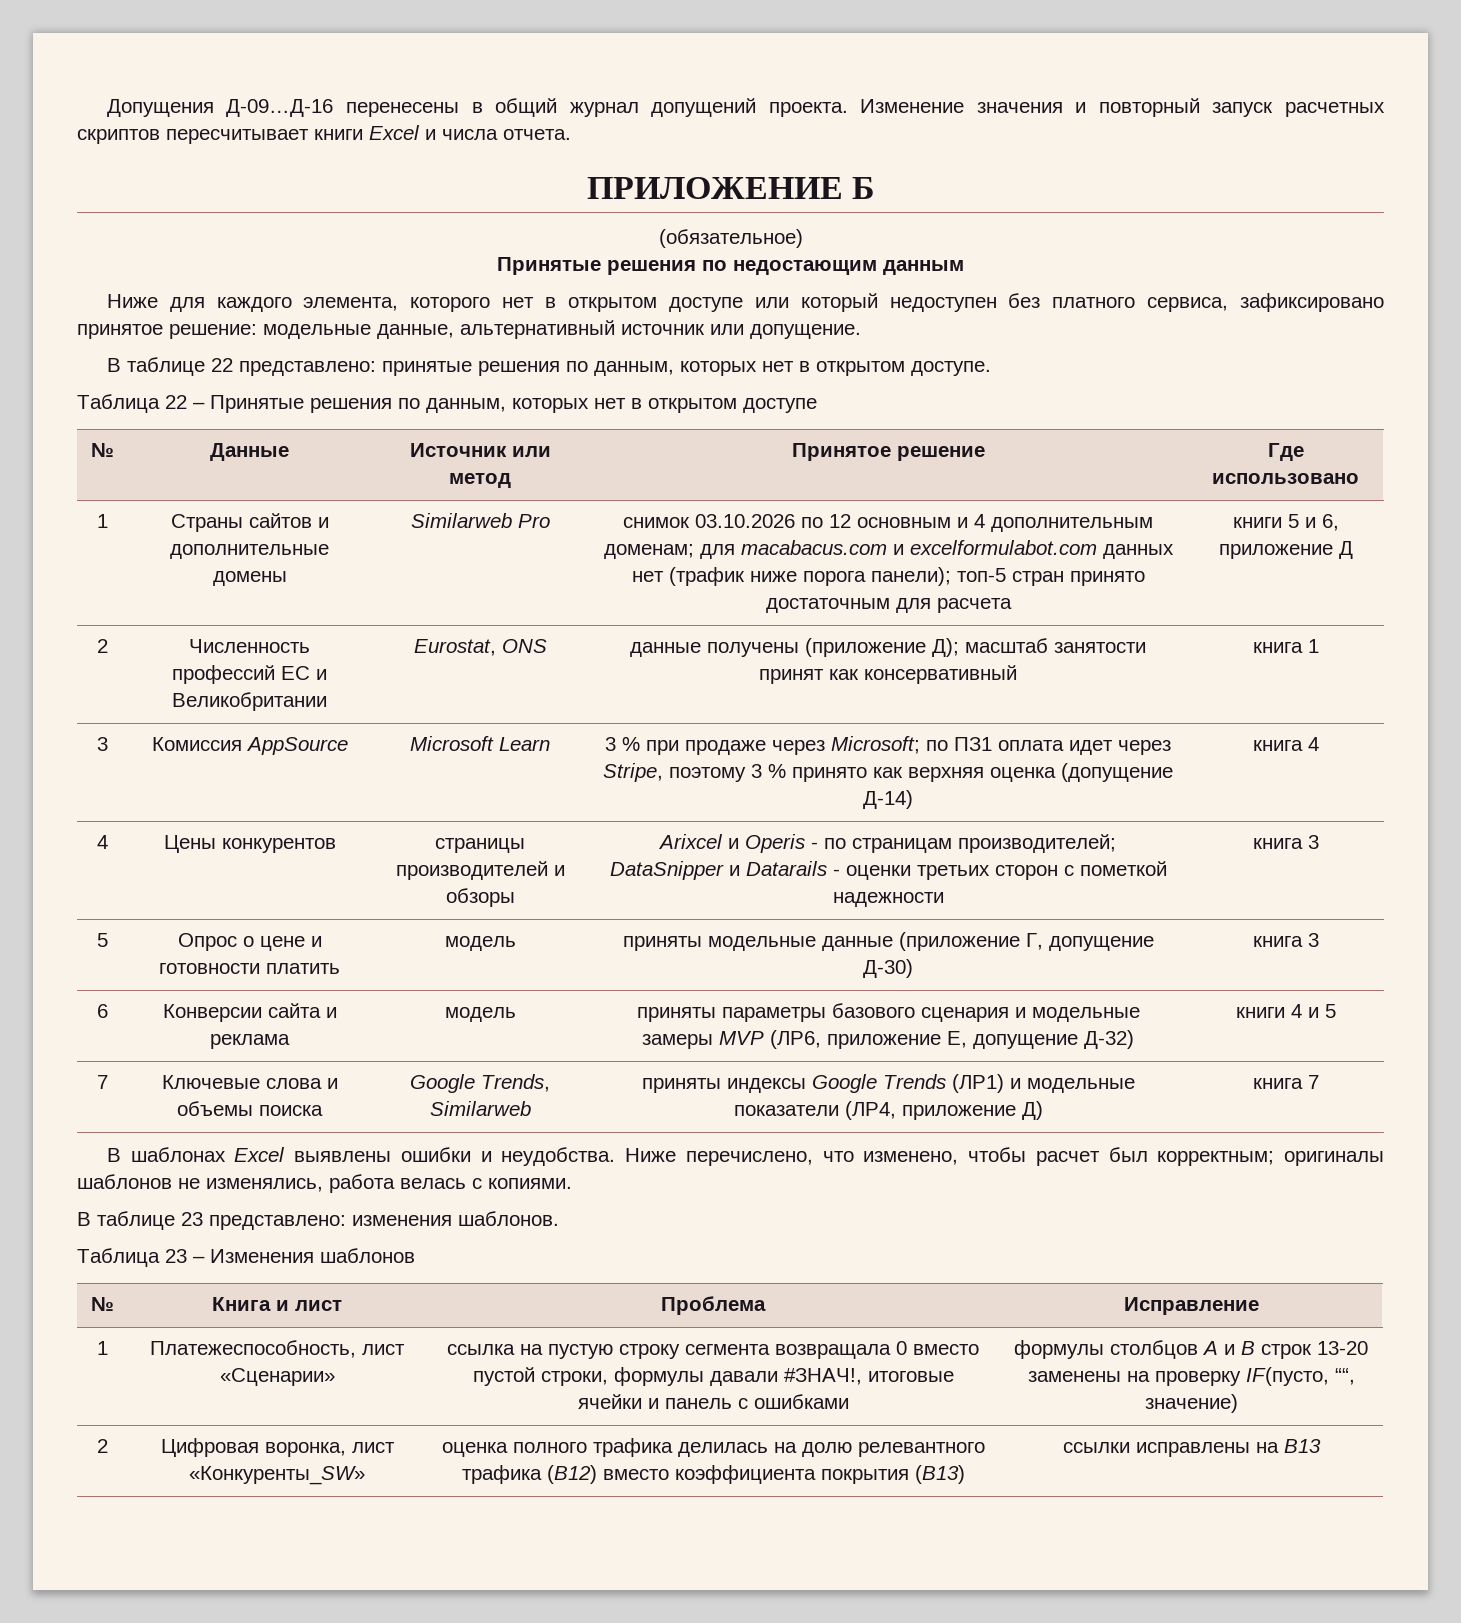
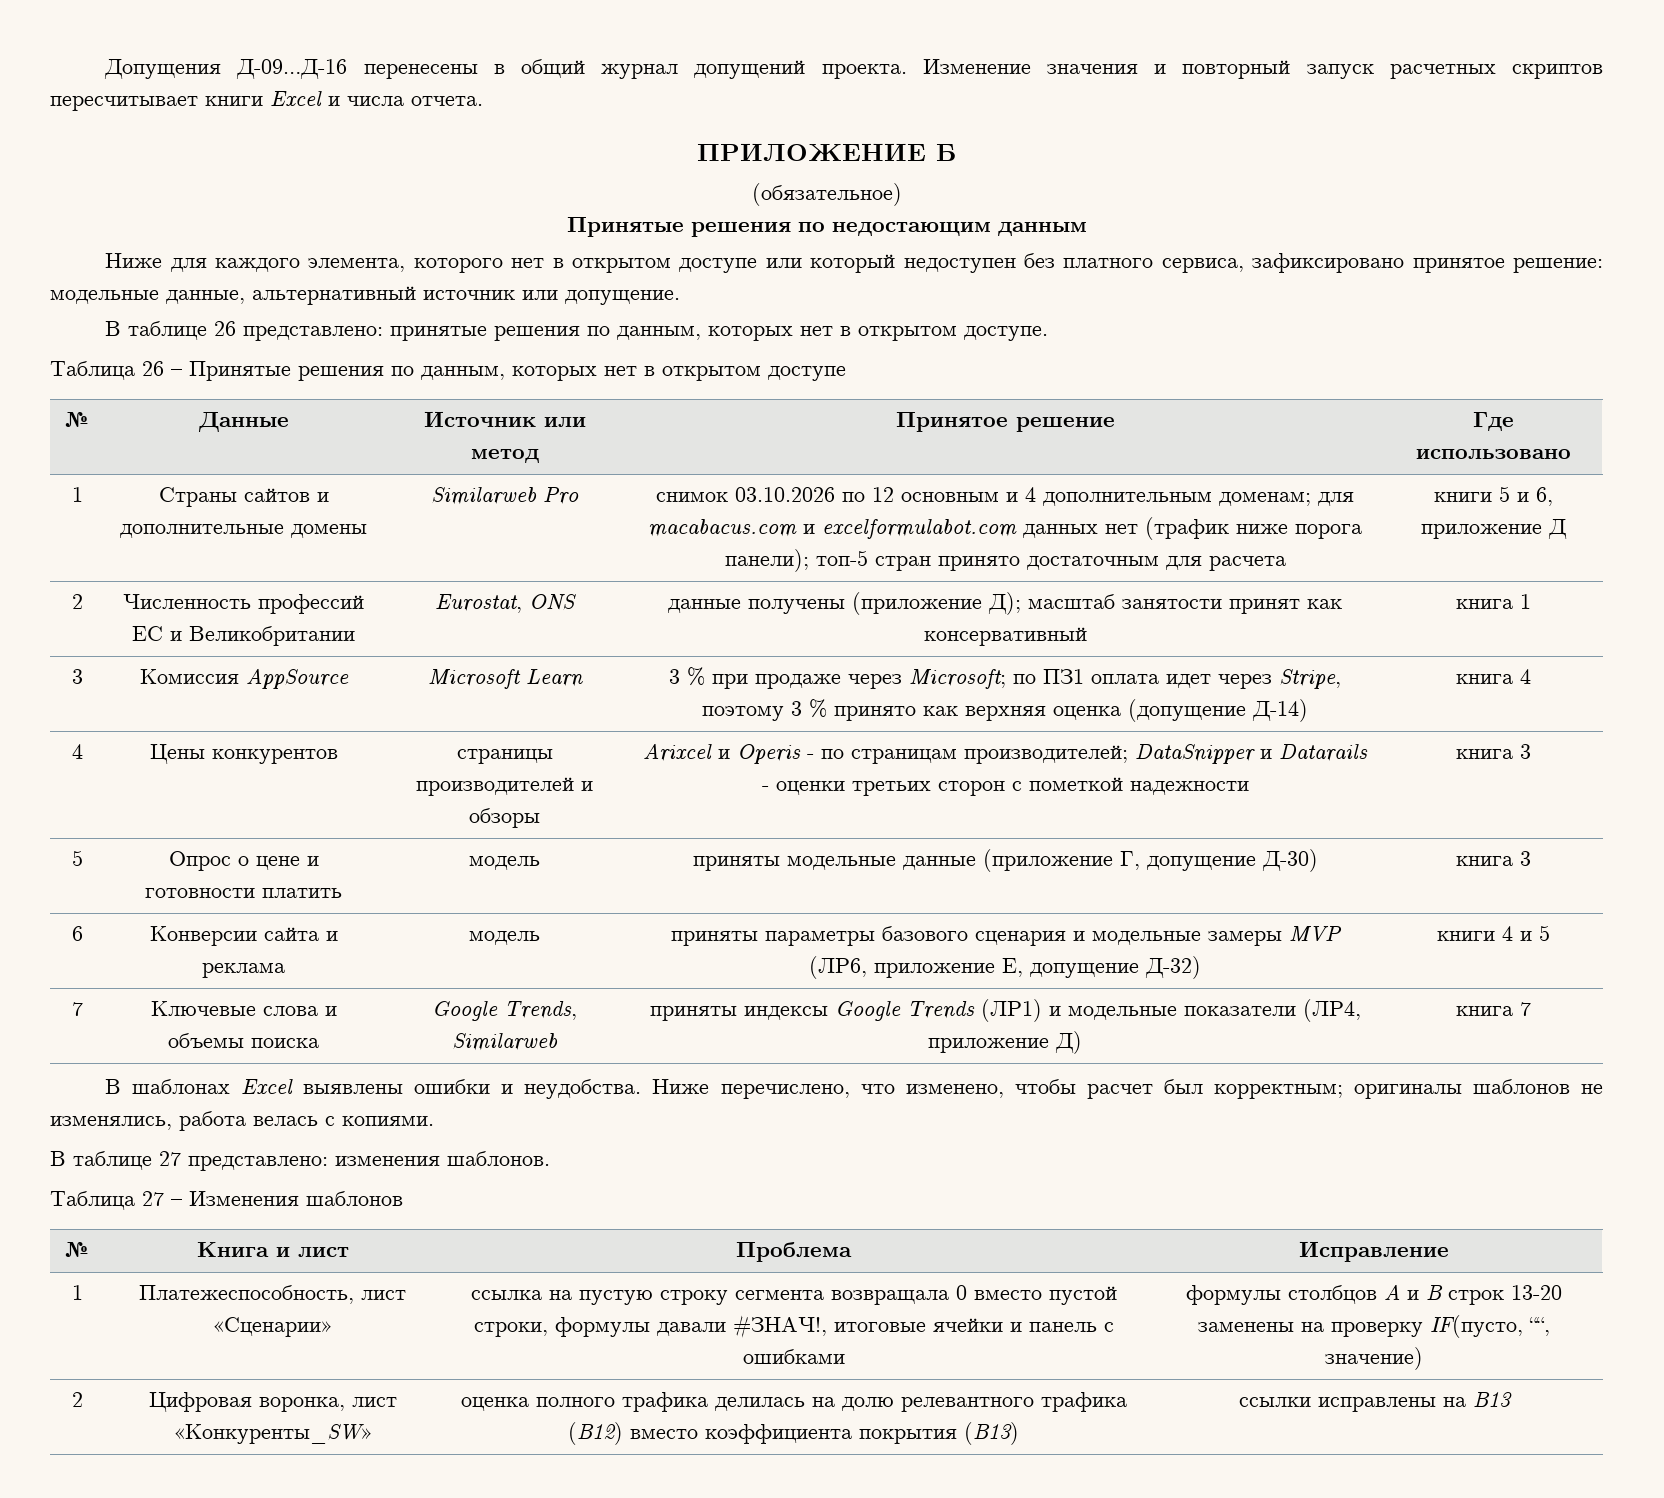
[210,358,233,372] 22 -> [214,321,237,336] 26
[165,395,187,409] 22 -> [142,361,164,376] 26
[181,1212,203,1226] 23 -> [159,1151,181,1166] 27
[165,1249,187,1263] 23 -> [142,1191,164,1206] 27

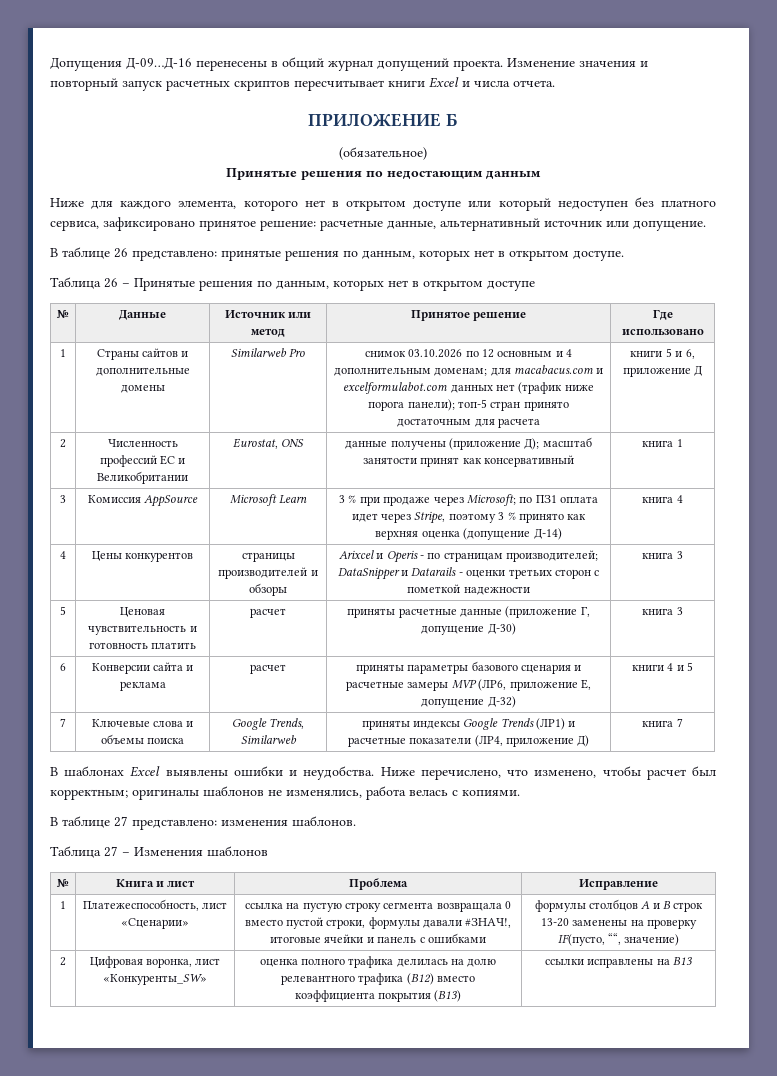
[50,290,159,304] модельные -> [320,220,383,231] расчетные
[168,851,319,871] [145,888,255,898] Опрос о цене и готовности -> [120,607,165,617] [88,625,197,635] [88,642,148,649] Ценовая чувствительность и готовность
[469,856,540,870] [692,856,896,871] модель | приняты модельные -> [250,608,286,618] [347,608,457,618] расчет | приняты расчетные
[469,931,540,945] модель -> [250,664,286,674] расчет
[1091,931,1201,945] модельные -> [346,681,405,691] расчетные
[1067,1006,1177,1020] модельные -> [347,737,406,747] расчетные

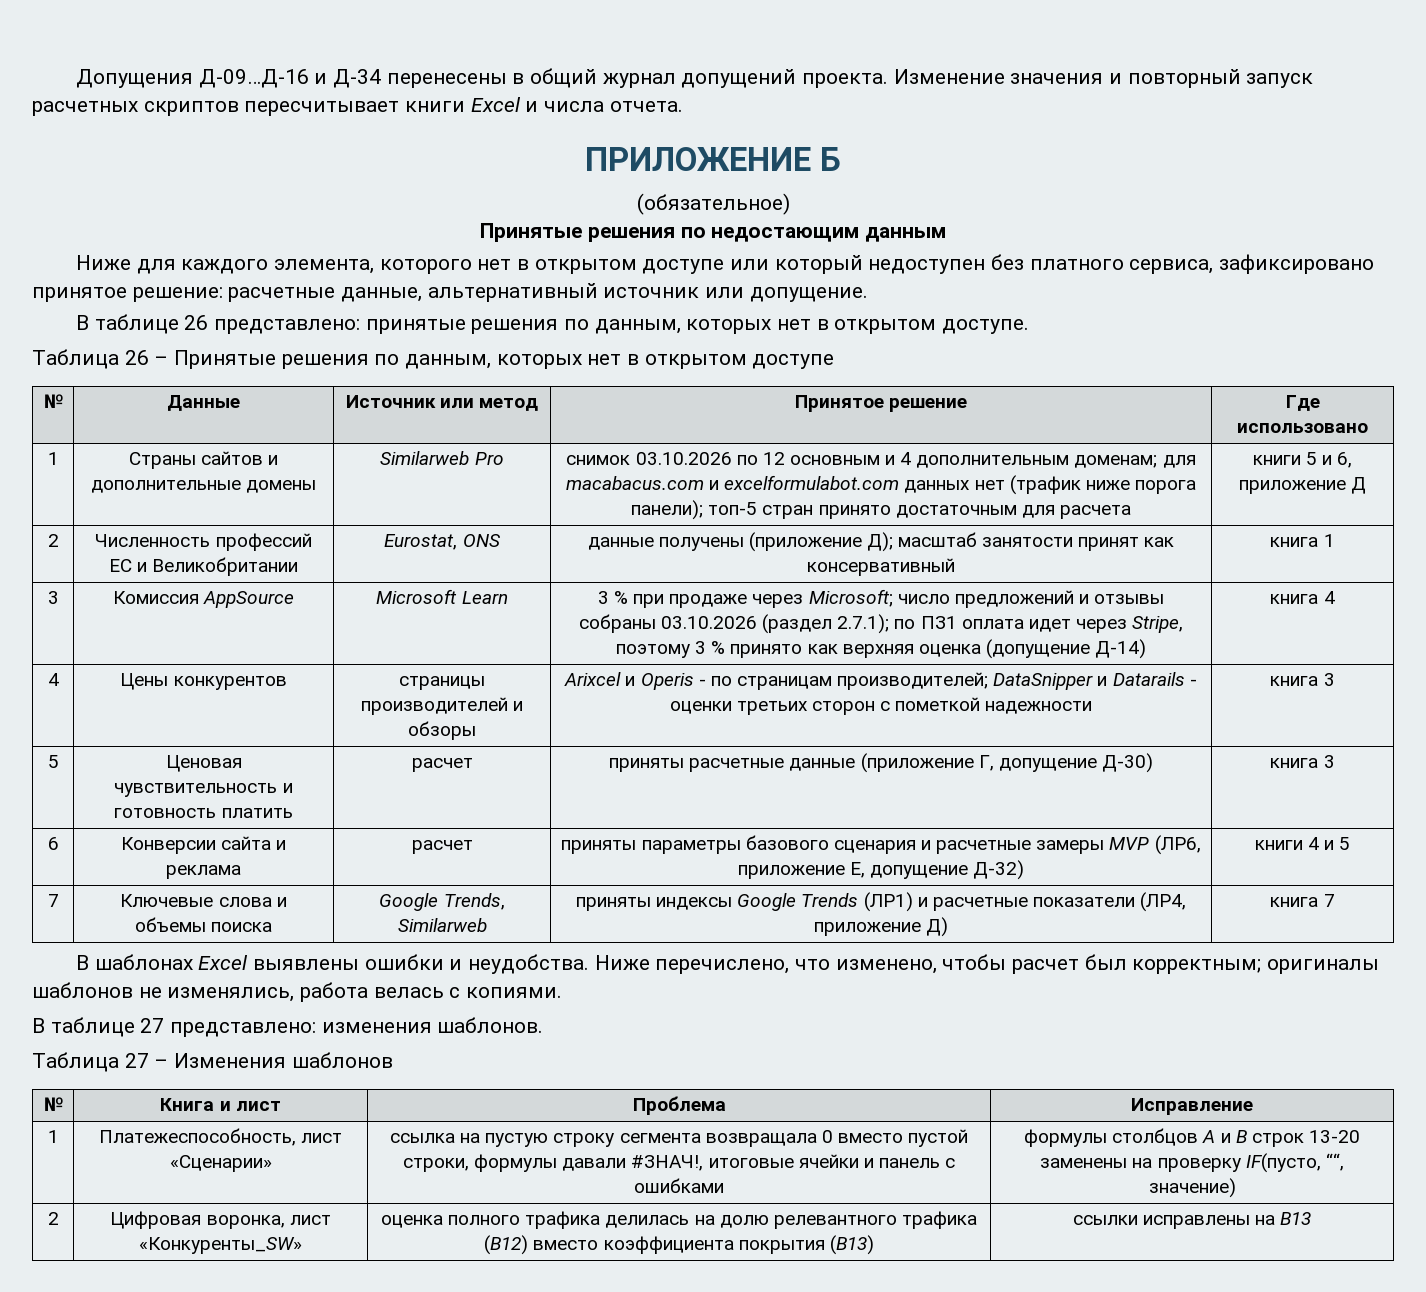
(192, 63) none -> [314,69,381,88] и Д-34
(516, 500) none -> [897,590,1165,608] [578,614,890,634] число предложений и отзывы собраны 03.10.2026 (раздел 2.7.1);

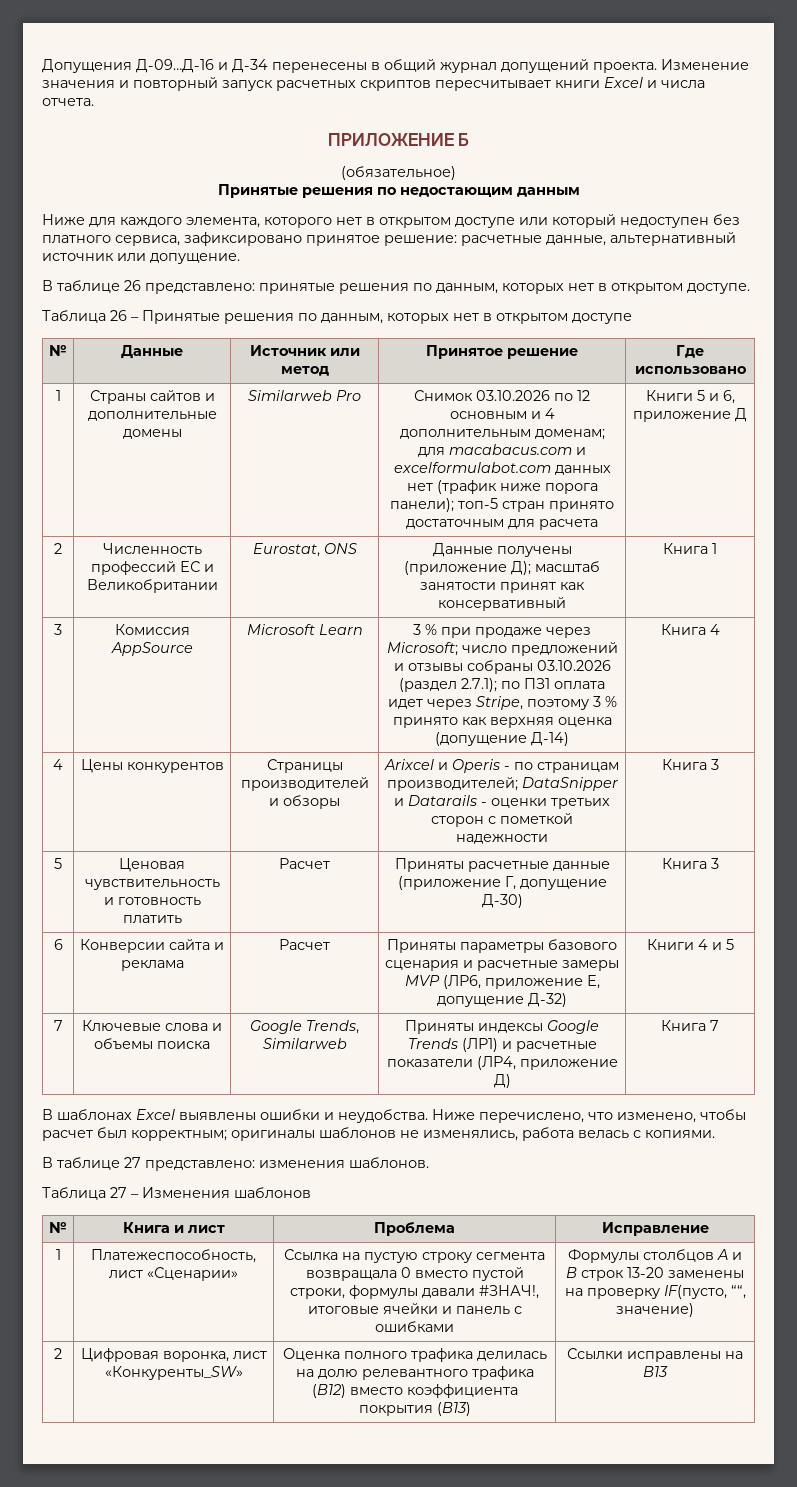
[566,455,631,465] снимок -> [414,390,473,401] Снимок
[1252,455,1301,465] книги -> [645,390,693,401] Книги
[587,537,654,550] данные -> [432,543,493,557] Данные
[1270,537,1319,547] книга -> [663,543,708,554] Книга
[1270,594,1319,604] книга -> [660,624,706,635] Книга
[399,676,485,690] страницы -> [266,759,343,773] Страницы
[1270,676,1319,686] книга -> [661,759,707,770] Книга
[411,758,473,772] [609,758,685,772] расчет | приняты -> [279,858,330,869] [394,858,464,872] Расчет | Приняты
[1270,758,1319,768] книга -> [661,858,707,869] Книга
[411,840,473,854] [561,840,637,854] расчет | приняты -> [279,939,330,950] [387,939,456,953] Расчет | Приняты
[1254,840,1303,850] книги -> [646,939,694,950] Книги
[575,897,651,911] приняты -> [405,1020,474,1034] Приняты
[1270,897,1319,907] книга -> [661,1020,706,1031] Книга
[389,1133,455,1143] ссылка -> [284,1249,338,1261] Ссылка
[1024,1129,1108,1147] формулы -> [568,1249,639,1263] Формулы
[381,1215,444,1228] оценка -> [282,1348,340,1361] Оценка
[1072,1215,1138,1225] ссылки -> [567,1348,623,1360] Ссылки

